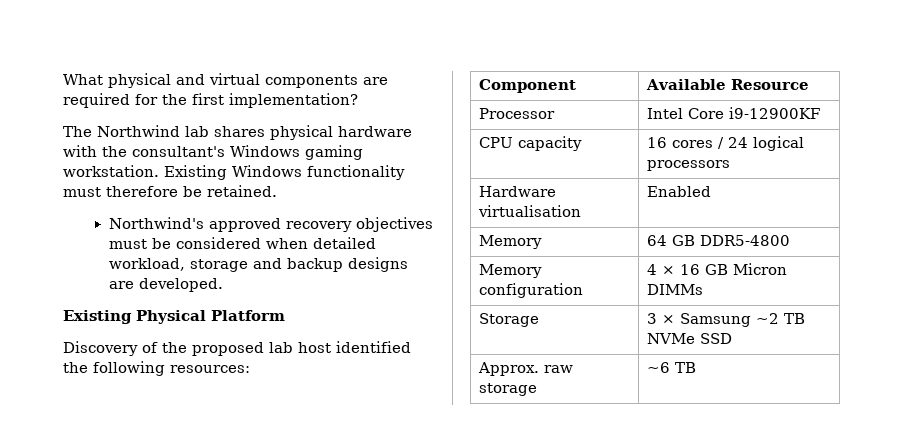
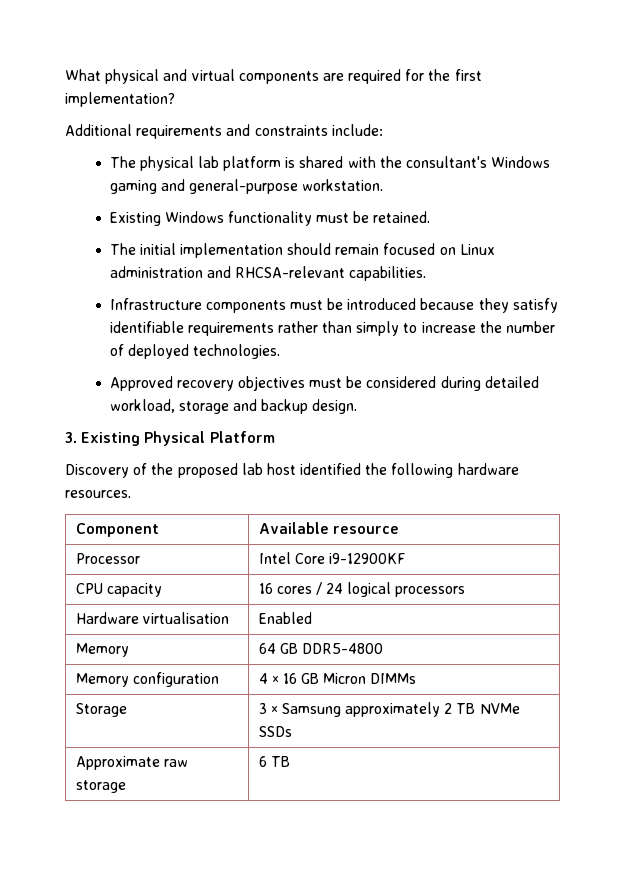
[63,125,412,140] The Northwind lab shares physical hardware -> [65,124,383,139] [109,156,344,171] Additional requirements and constraints include: // The physical lab platform is shared
(363, 152) none -> [160,179,298,194] and general-purpose
(159, 171) none -> (384, 185) //
[106,186,178,197] therefore -> (350, 218) none
[108,217,281,232] Northwind's approved -> [109,243,495,258] [109,266,427,281] [109,298,558,313] [109,321,556,336] [109,344,280,359] [109,376,173,391] The initial implementation should remain focused on Linux administration and RHCSA-relevant capabilities. // Infrastructure components must be introduced because they satisfy identifiable requirements rather than simply to increase the number of deployed technologies. // Approved
[265,238,308,249] when -> [440,376,481,391] during
[347,257,408,272] [108,278,223,292] designs are developed. // -> [312,399,358,414] [65,432,77,443] design. // 3.
[170,365,250,373] resources: -> [457,463,519,475] [65,490,131,498] hardware resources.
[730,79,809,90] Resource -> [332,526,399,534] resource
[755,313,805,324] [646,333,732,344] [477,362,539,376] ~2 TB NVMe SSD // Approx. -> [345,702,520,717] [258,726,292,737] [75,756,160,770] approximately 2 TB NVMe SSDs // Approximate
[646,362,670,373] ~6 -> [258,756,267,767] 6

